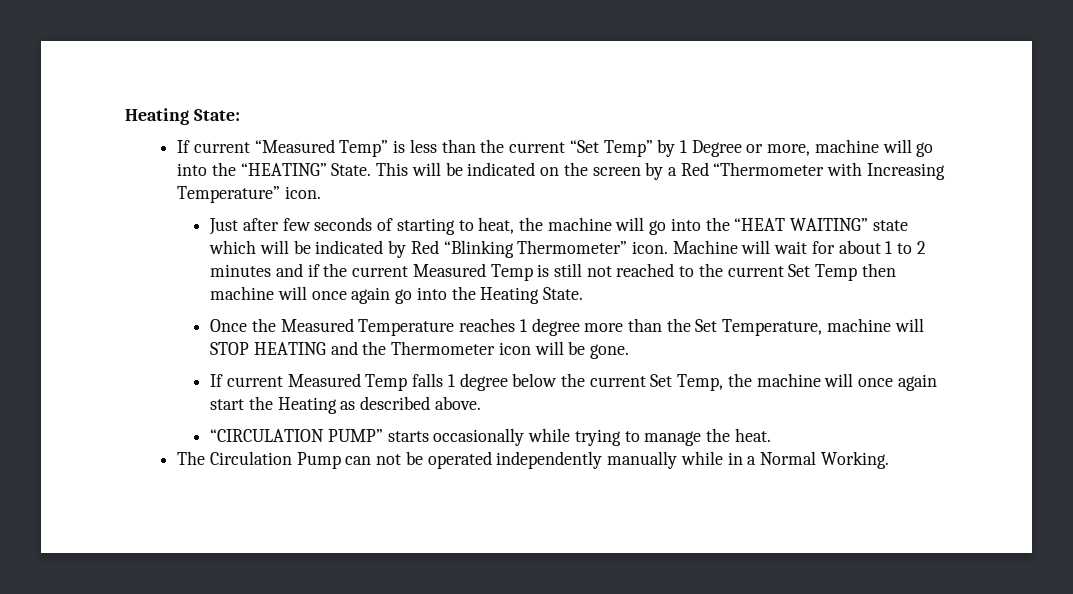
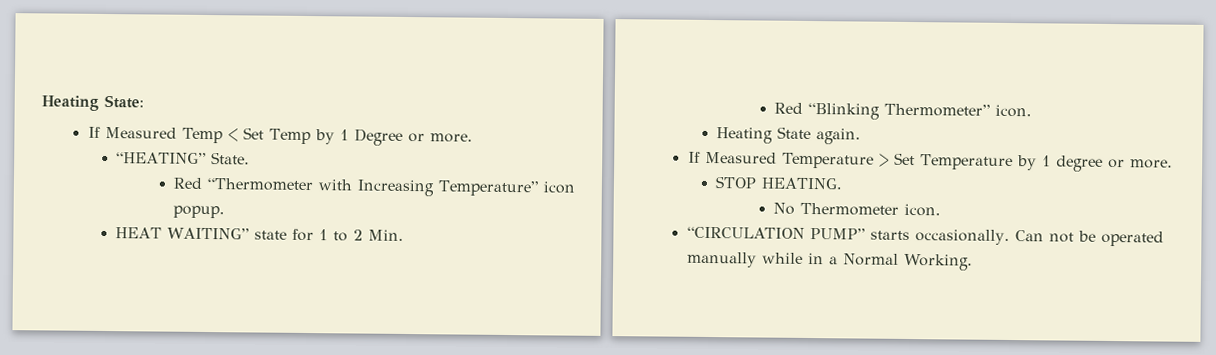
[193,139,934,157] [177,162,677,180] current “Measured Temp” is less than the current “Set Temp” by 1 Degree or more, machine will go into the “HEATING” State. This will be indicated on the screen by a -> [104,126,474,146] [116,152,251,165] Measured Temp < Set Temp by 1 Degree or more. // “HEATING” State. //
[284,186,321,199] [209,217,908,235] [209,240,926,258] [210,263,896,281] [210,286,584,304] [210,318,924,336] [210,341,630,359] [210,373,937,391] [210,396,481,414] [210,428,771,446] [177,451,372,469] icon. // Just after few seconds of starting to heat, the machine will go into the “HEAT WAITING” state which will be indicated by Red “Blinking Thermometer” icon. Machine will wait for about 1 to 2 minutes and if the current Measured Temp is still not reached to the current Set Temp then machine will once again go into the Heating State. // Once the Measured Temperature reaches 1 degree more than the Set Temperature, machine will STOP HEATING and the Thermometer icon will be gone. // If current Measured Temp falls 1 degree below the current Set Temp, the machine will once again start the Heating as described above. // “CIRCULATION PUMP” starts occasionally while trying to manage the heat. // The Circulation Pump can -> [543,181,576,194] [173,205,226,219] [115,227,405,242] [774,102,1033,120] [716,126,862,145] [687,151,1174,172] [715,176,844,190] [773,202,942,217] [686,226,1045,246] icon popup. // HEAT WAITING” state for 1 to 2 Min. // Red “Blinking Thermometer” icon. // Heating State again. // If Measured Temperature > Set Temperature by 1 degree or more. // STOP HEATING. // No Thermometer icon. // “CIRCULATION PUMP” starts occasionally. Can
[496,451,603,469] independently -> (1165, 238) none

